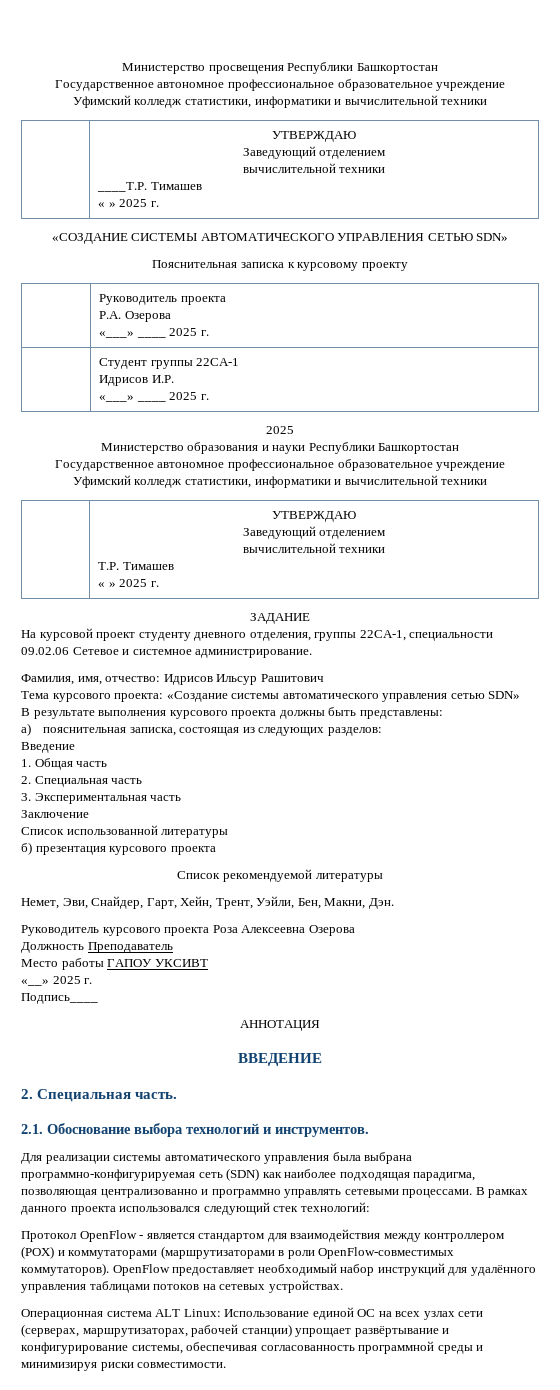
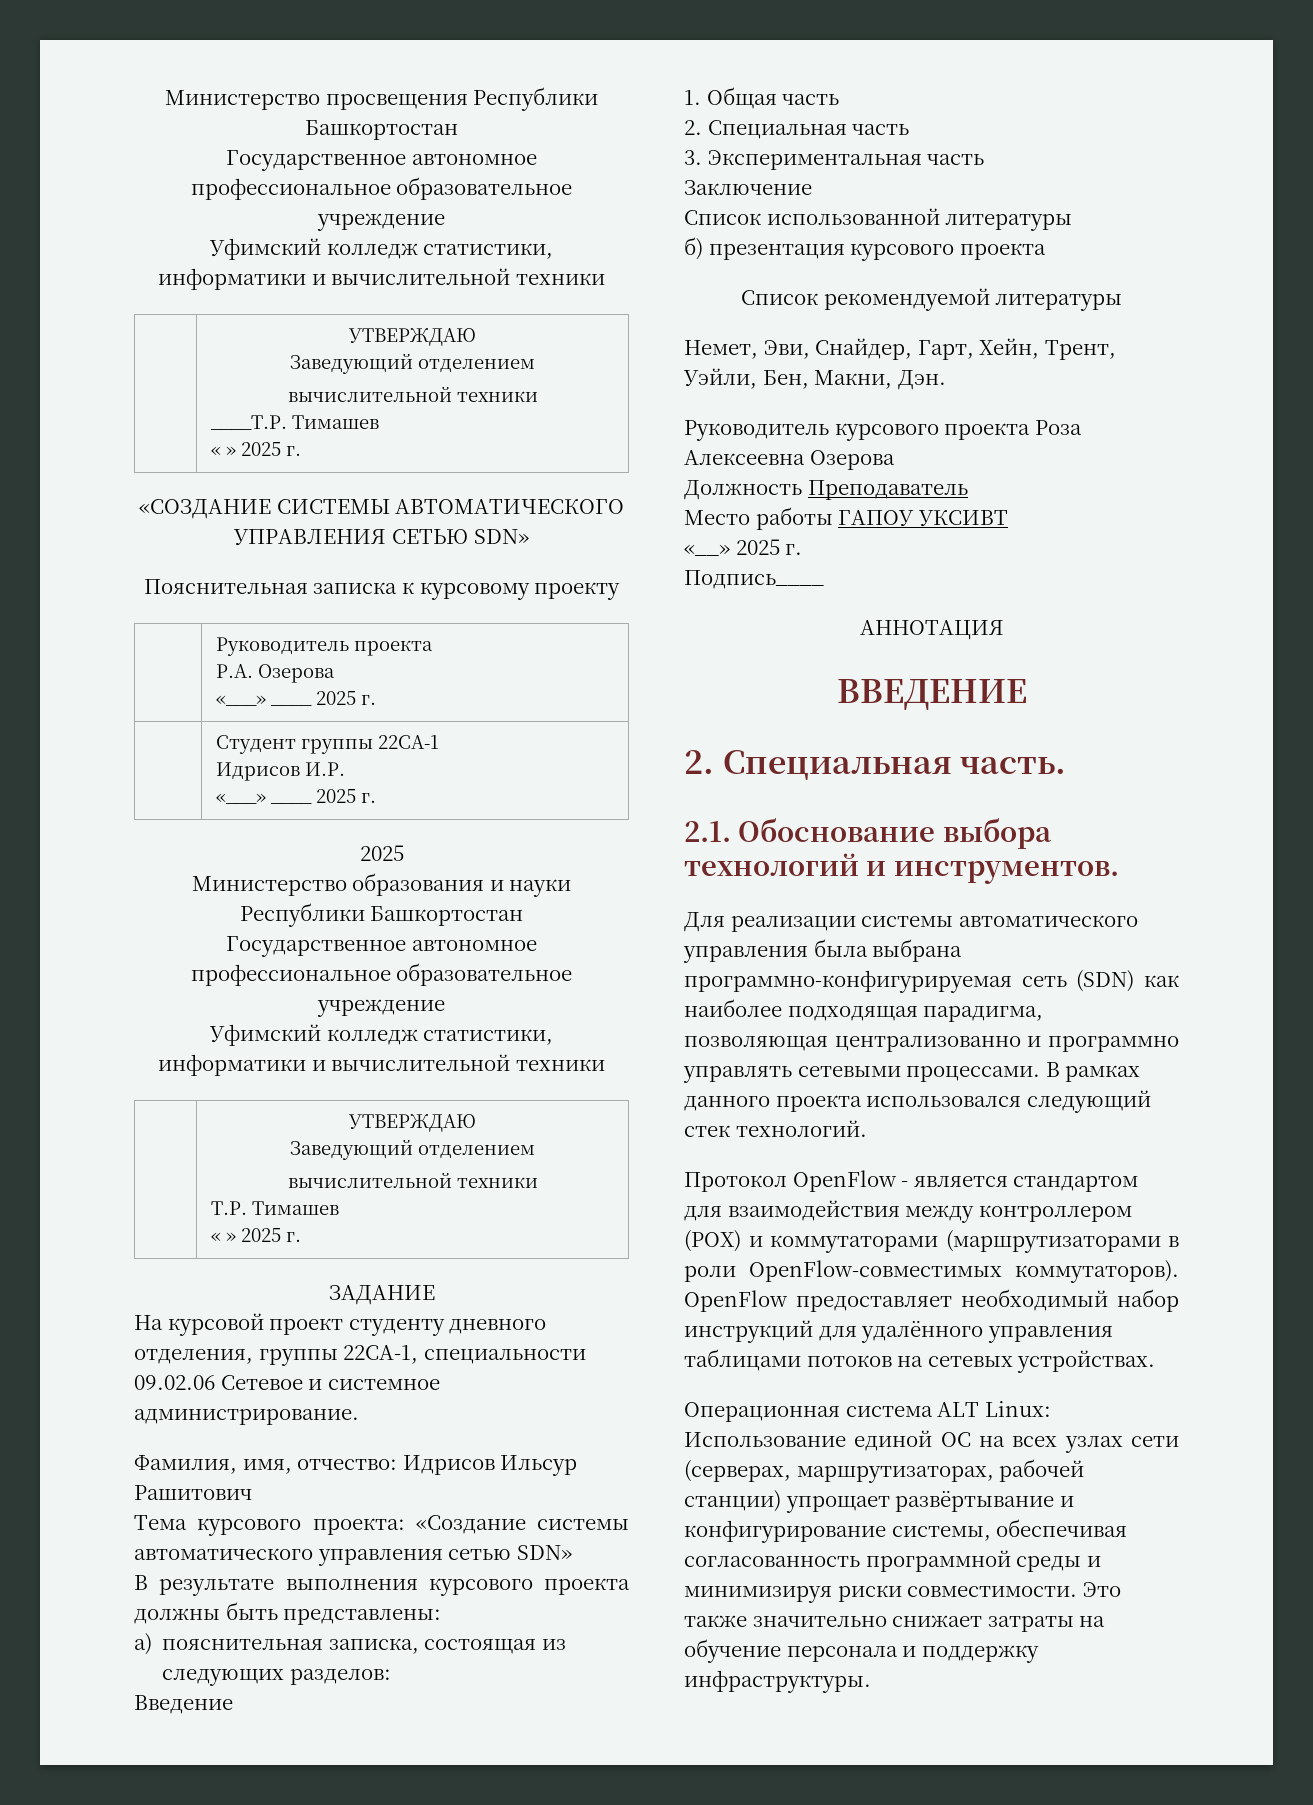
[300,1202,370,1212] технологий: -> [735,1120,867,1137] технологий.
(227, 1365) none -> [1082,1582,1121,1597] [684,1615,1106,1632] [684,1639,1039,1663] [684,1670,871,1693] Это также значительно снижает затраты на обучение персонала и поддержку инфраструктуры.

